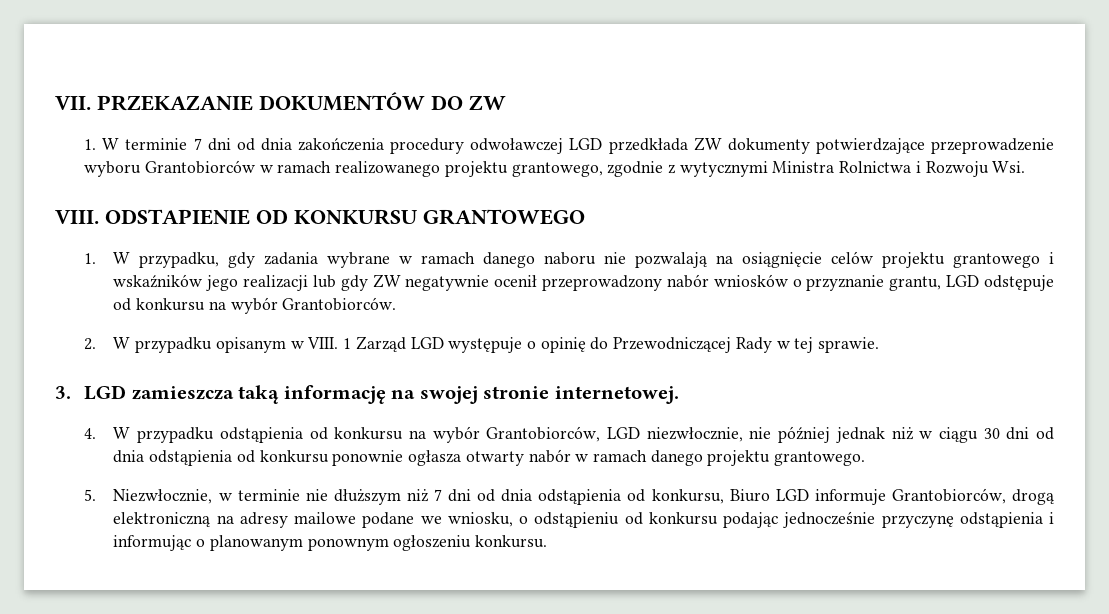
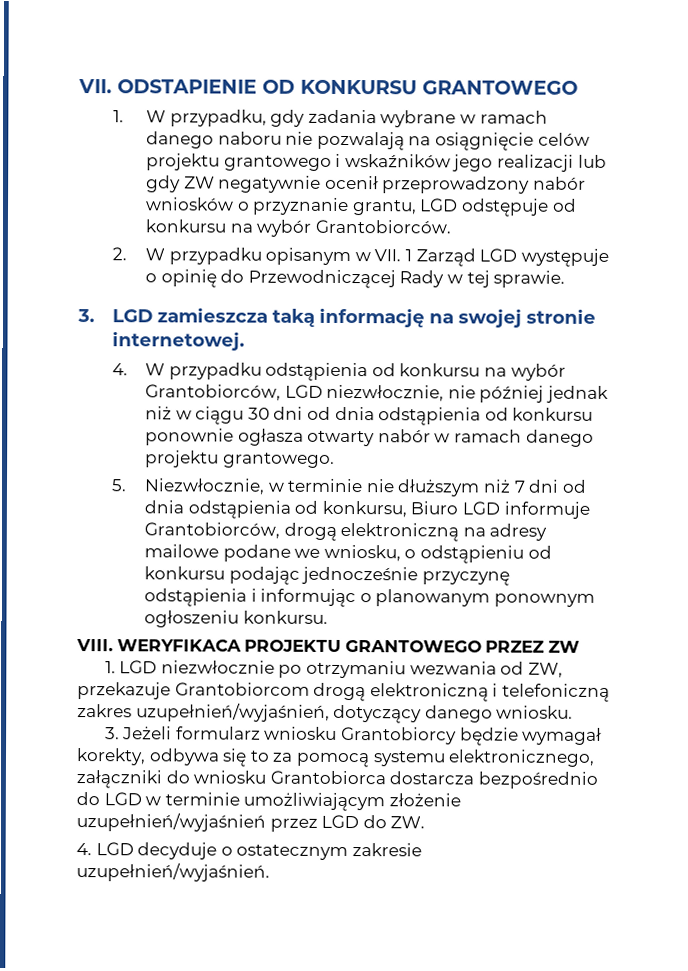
[55,92,506,111] [84,137,1054,154] [84,160,1026,177] [55,210,99,224] VII. PRZEKAZANIE DOKUMENTÓW DO ZW // 1. W terminie 7 dni od dnia zakończenia procedury odwoławczej LGD przedkłada ZW dokumenty potwierdzające przeprowadzenie wyboru Grantobiorców w ramach realizowanego projektu grantowego, zgodnie z wytycznymi Ministra Rolnictwa i Rozwoju Wsi. // VIII. -> [78,79,112,94] VII.
[307,337,339,349] VIII. -> [374,249,402,262] VII.
(548, 541) none -> [76,639,580,653] [104,660,563,679] [77,682,610,702] [77,703,574,724] [104,726,603,746] [76,748,596,768] [76,770,598,789] [76,792,461,812] [76,813,426,832] [76,842,422,861] [76,863,270,882] // VIII. WERYFIKACA PROJEKTU GRANTOWEGO PRZEZ ZW // 1. LGD niezwłocznie po otrzymaniu wezwania od ZW, przekazuje Grantobiorcom drogą elektroniczną i telefoniczną zakres uzupełnień/wyjaśnień, dotyczący danego wniosku. // 3. Jeżeli formularz wniosku Grantobiorcy będzie wymagał korekty, odbywa się to za pomocą systemu elektronicznego, załączniki do wniosku Grantobiorca dostarcza bezpośrednio do LGD w terminie umożliwiającym złożenie uzupełnień/wyjaśnień przez LGD do ZW. // 4. LGD decyduje o ostatecznym zakresie uzupełnień/wyjaśnień.

